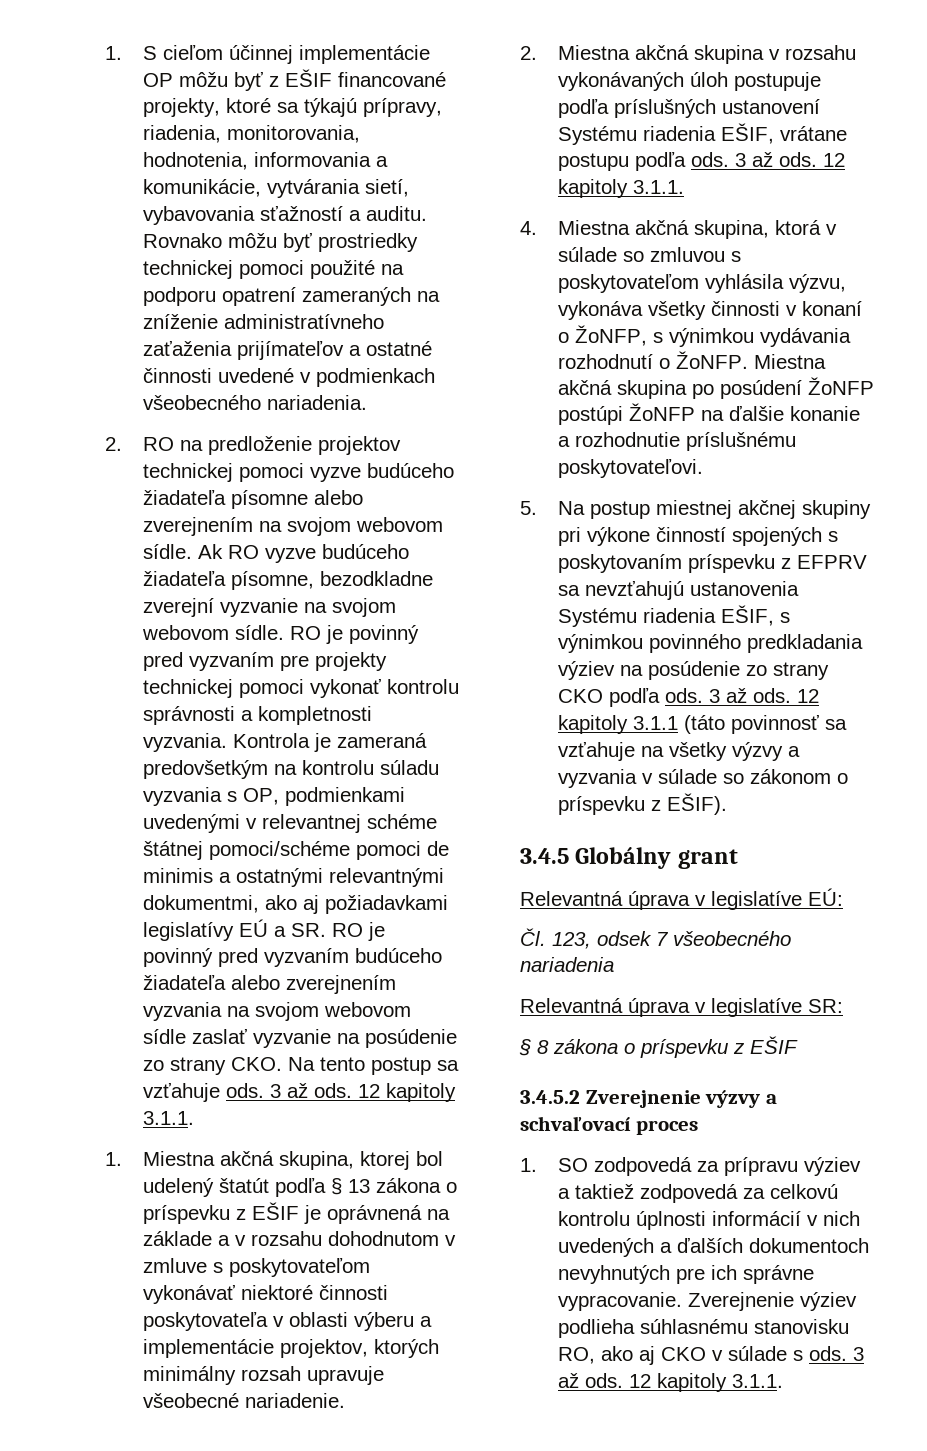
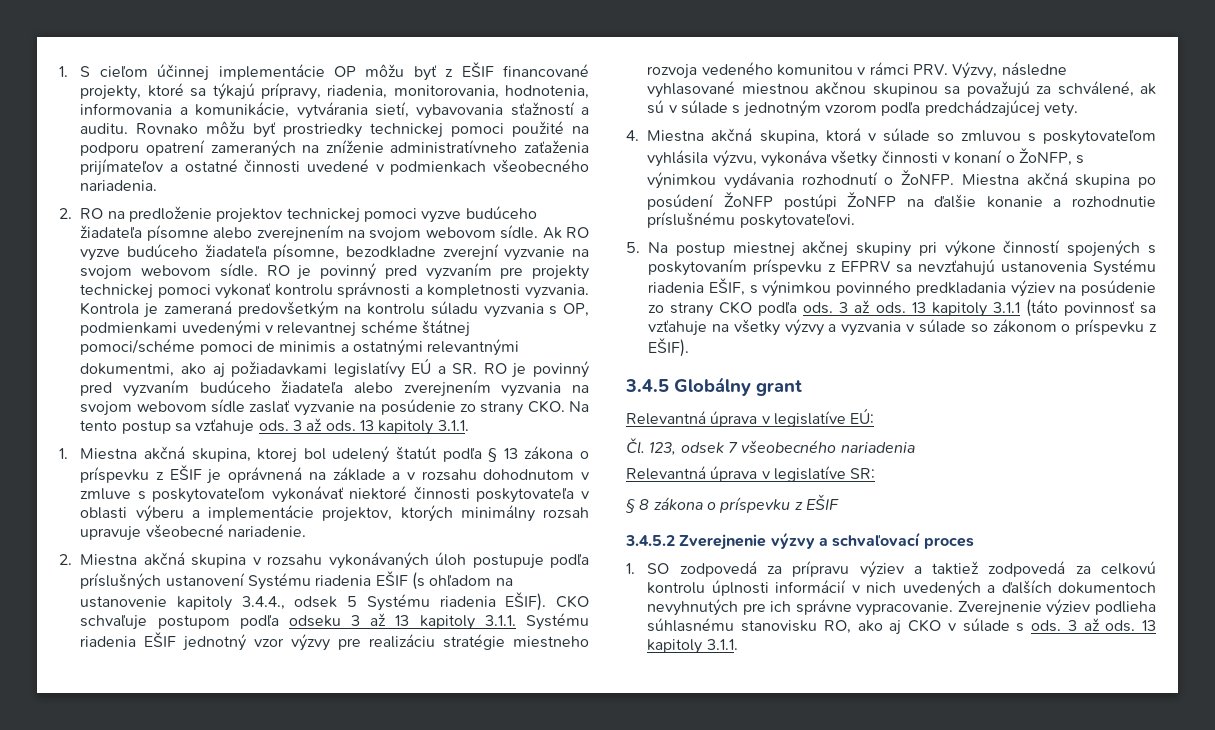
[357,1084,380,1098] 12 -> [359,420,374,431] 13
[720,123,847,144] [557,152,845,171] [557,179,684,198] EŠIF, vrátane postupu podľa ods. 3 až ods. 12 kapitoly 3.1.1. -> [375,571,513,590] [80,592,589,611] [80,613,589,630] [80,632,589,651] [647,62,1067,79] [647,81,1156,98] [647,100,1078,117] EŠIF (s ohľadom na ustanovenie kapitoly 3.4.4., odsek 5 Systému riadenia EŠIF). CKO schvaľuje postupom podľa odseku 3 až 13 kapitoly 3.1.1. Systému riadenia EŠIF jednotný vzor výzvy pre realizáciu stratégie miestneho rozvoja vedeného komunitou v rámci PRV. Výzvy, následne vyhlasované miestnou akčnou skupinou sa považujú za schválené, ak sú v súlade s jednotným vzorom podľa predchádzajúcej vety.
[796,689,819,703] 12 -> [911,302,926,313] 13
[628,1374,651,1388] 12 -> [1141,620,1156,631] 13

